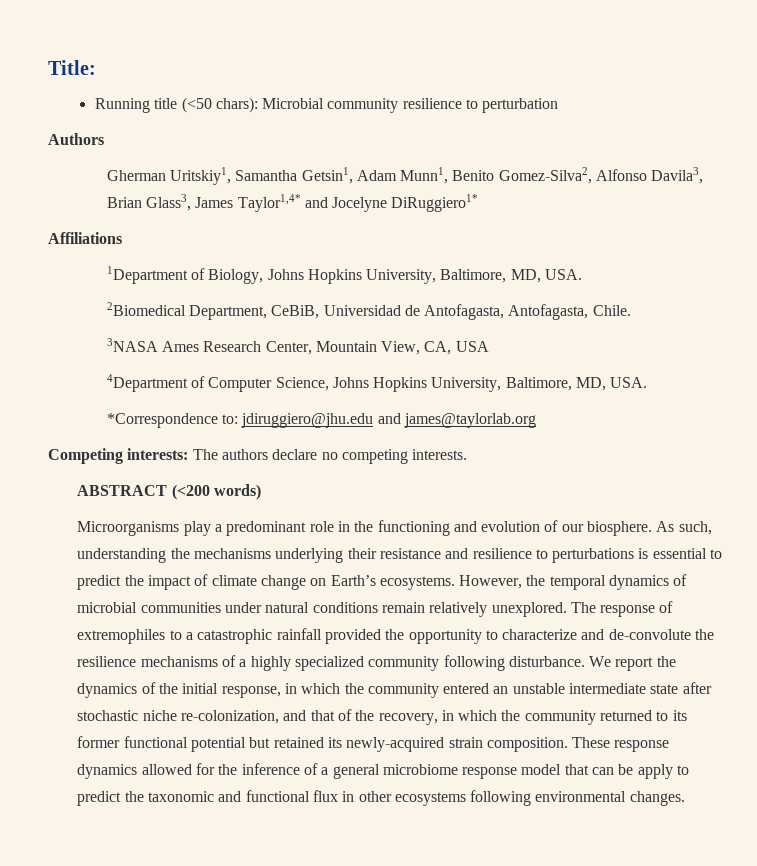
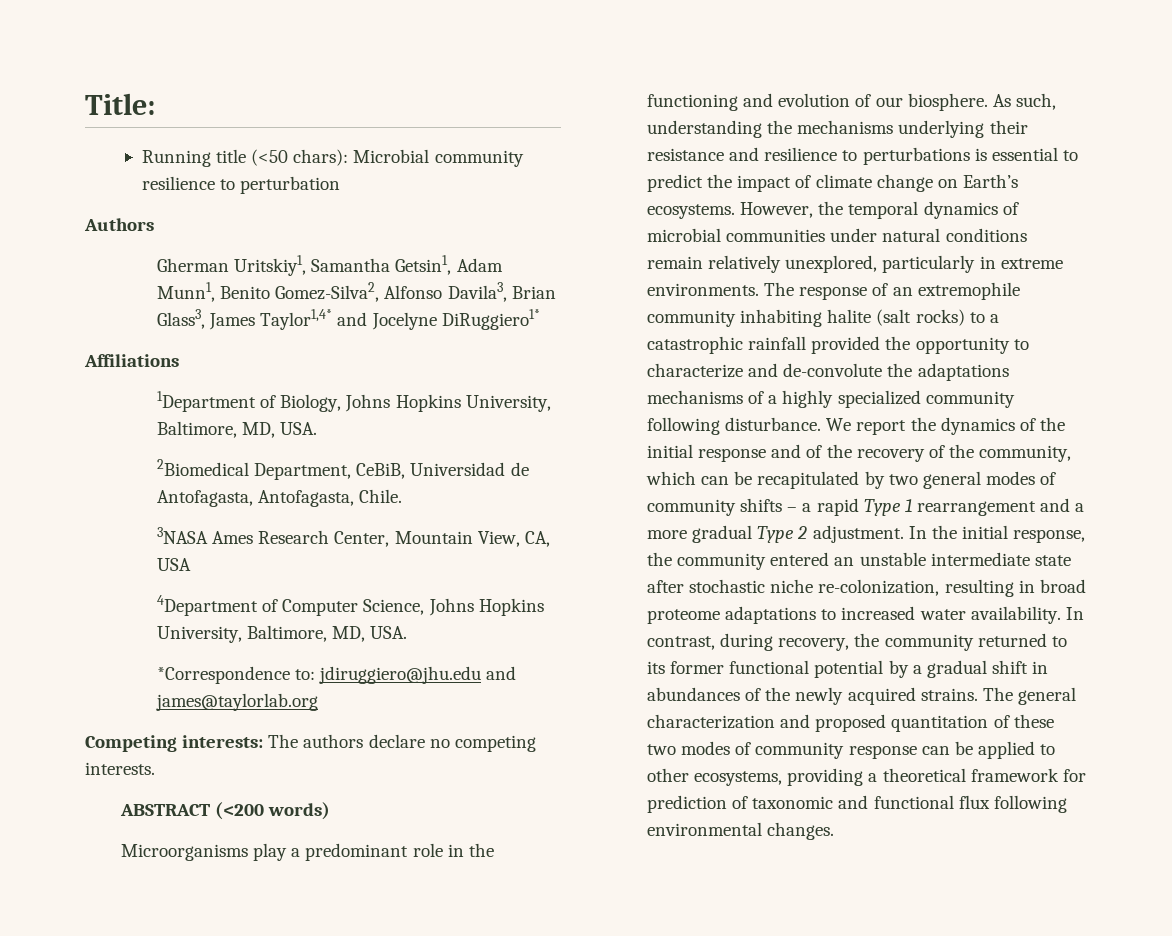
[491,601,674,617] [77,629,166,644] unexplored. The response of extremophiles -> [785,255,1063,273] [646,282,1020,300] [646,309,965,327] unexplored, particularly in extreme environments. The response of an extremophile community inhabiting halite (salt rocks)
[77,656,137,667] resilience -> [917,363,1009,381] adaptations
[221,683,341,698] response, in which -> [698,444,1072,462] [645,471,1057,489] [646,498,1085,516] [646,525,1086,543] response and of the recovery of the community, which can be recapitulated by two general modes of community shifts – a rapid Type 1 rearrangement and a more gradual Type 2 adjustment. In the initial response,
[283,709,498,725] and that of the recovery, in which -> [944,579,1086,597] [646,606,1084,624] [646,633,850,651] resulting in broad proteome adaptations to increased water availability. In contrast, during recovery,
[249,737,670,752] [77,763,690,779] [77,791,144,806] but retained its newly-acquired strain composition. These response dynamics allowed for the inference of a general microbiome response model that can be apply to predict the -> [888,660,1049,678] [646,687,1076,705] [646,714,1054,732] [646,741,1056,759] [646,768,1086,786] [646,795,749,813] by a gradual shift in abundances of the newly acquired strains. The general characterization and proposed quantitation of these two modes of community response can be applied to other ecosystems, providing a theoretical framework for prediction of
[342,791,466,806] in other ecosystems -> (990, 802) none

